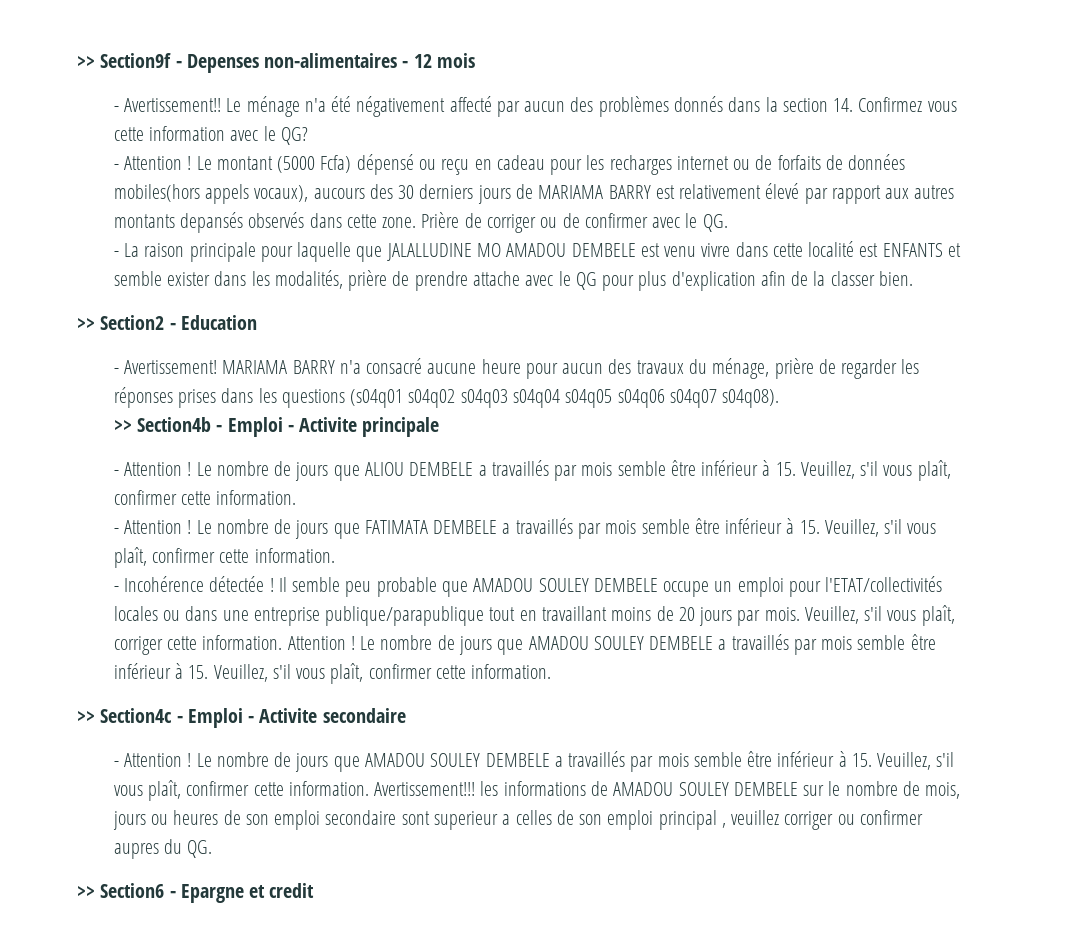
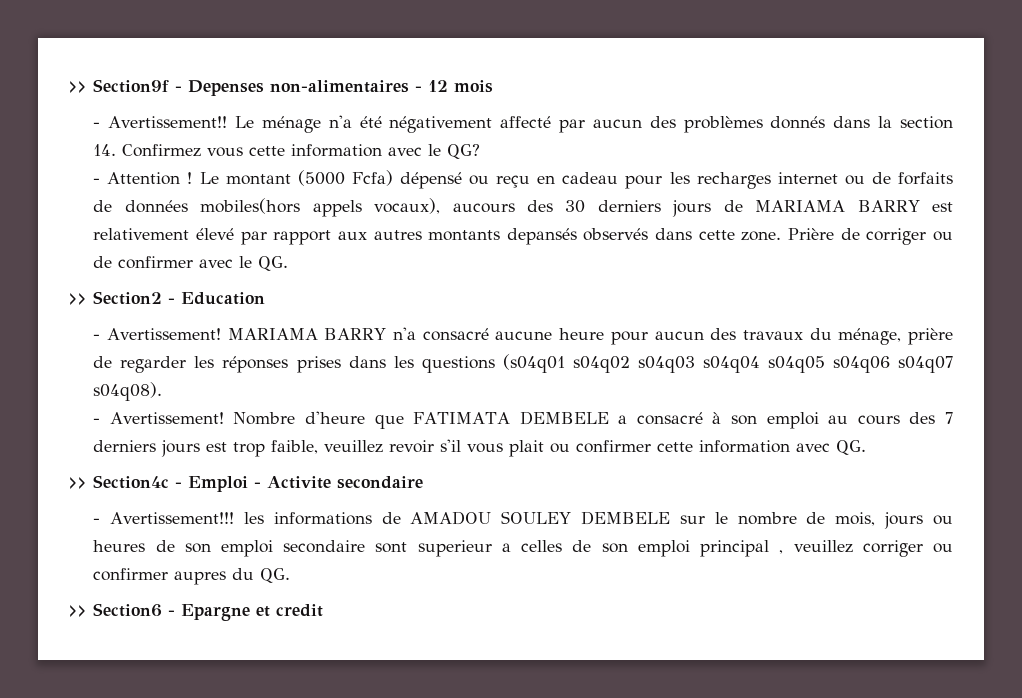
[113,241,961,262] [113,270,913,291] // - La raison principale pour laquelle que JALALLUDINE MO AMADOU DEMBELE est venu vivre dans cette localité est ENFANTS et semble exister dans les modalités, prière de prendre attache avec le QG pour plus d'explication afin de la classer bien. -> (289, 263) none
[113,417,440,437] [113,460,951,481] [113,490,297,505] [113,518,937,539] [113,547,335,568] [113,576,943,597] [113,605,955,626] [113,634,936,655] [113,663,552,684] >> Section4b - Emploi - Activite principale // - Attention ! Le nombre de jours que ALIOU DEMBELE a travaillés par mois semble être inférieur à 15. Veuillez, s'il vous plaît, confirmer cette information. // - Attention ! Le nombre de jours que FATIMATA DEMBELE a travaillés par mois semble être inférieur à 15. Veuillez, s'il vous plaît, confirmer cette information. // - Incohérence détectée ! Il semble peu probable que AMADOU SOULEY DEMBELE occupe un emploi pour l'ETAT/collectivités locales ou dans une entreprise publique/parapublique tout en travaillant moins de 20 jours par mois. Veuillez, s'il vous plaît, corriger cette information. Attention ! Le nombre de jours que AMADOU SOULEY DEMBELE a travaillés par mois semble être inférieur à 15. Veuillez, s'il vous plaît, confirmer cette information. -> [93,411,953,429] [93,439,867,457] - Avertissement! Nombre d'heure que FATIMATA DEMBELE a consacré à son emploi au cours des 7 derniers jours est trop faible, veuillez revoir s'il vous plait ou confirmer cette information avec QG.
[124,751,955,772] [113,780,369,801] Attention ! Le nombre de jours que AMADOU SOULEY DEMBELE a travaillés par mois semble être inférieur à 15. Veuillez, s'il vous plaît, confirmer cette information. -> (101, 521) none

